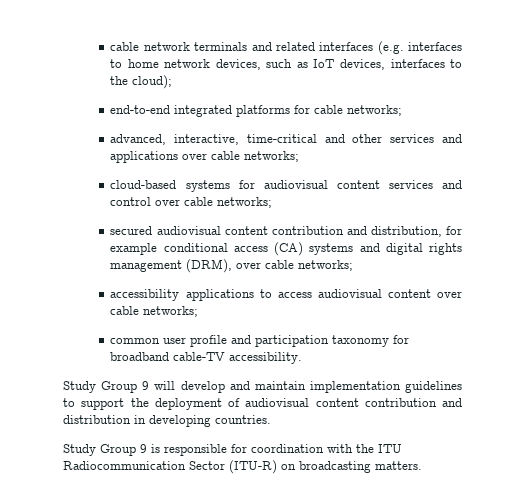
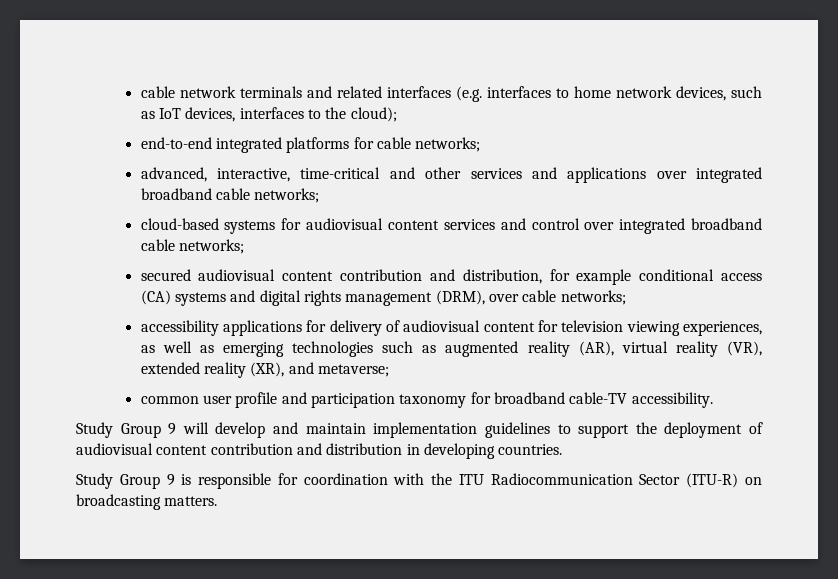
(208, 156) none -> [696,167,762,183] [140,188,212,200] integrated broadband
(181, 202) none -> [619,218,763,234] integrated broadband
[259,289,462,298] [110,306,199,317] to access audiovisual content over cable networks; -> [306,320,763,336] [140,341,762,357] [140,362,389,378] for delivery of audiovisual content for television viewing experiences, as well as emerging technologies such as augmented reality (AR), virtual reality (VR), extended reality (XR), and metaverse;

